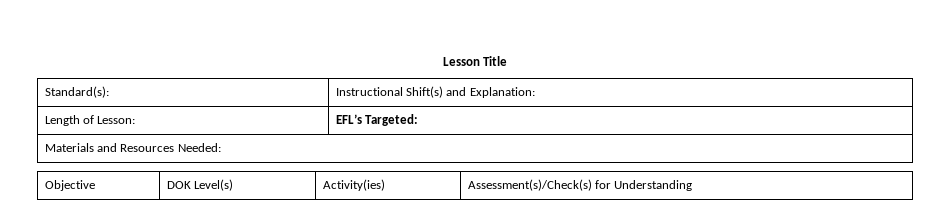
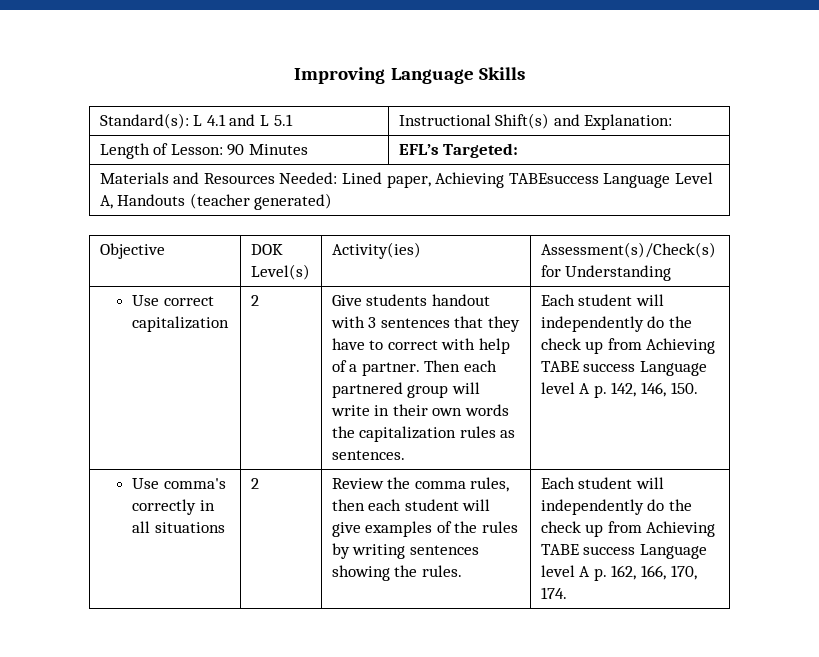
[442,56,508,66] [44,86,109,98] Lesson Title // Standard(s): -> [294,67,525,84] [99,113,293,129] Improving Language Skills // Standard(s): L 4.1 and L 5.1
(136, 120) none -> [227,144,309,156] 90 Minutes
(221, 147) none -> [342,172,713,188] [99,193,333,210] Lined paper, Achieving TABEsuccess Language Level A, Handouts (teacher generated)
(693, 185) none -> [132,295,214,306] [132,316,230,332] [250,295,259,306] [331,294,490,306] [330,316,521,332] [331,338,511,354] [331,360,498,376] [331,382,480,398] [330,404,510,416] [331,426,516,442] [331,450,405,460] [540,294,664,306] [540,316,692,332] [540,338,716,354] [540,361,707,376] [540,382,698,398] [132,478,226,489] [132,499,215,515] [132,521,225,533] [250,478,259,489] [331,477,510,492] [331,499,491,511] [331,521,519,537] [331,543,479,559] [331,565,462,581] [540,477,664,489] [540,499,692,515] [540,521,716,537] [540,544,707,559] [540,565,697,581] [540,587,567,599] // Use correct capitalization | 2 | Give students handout with 3 sentences that they have to correct with help of a partner. Then each partnered group will write in their own words the capitalization rules as sentences. | Each student will independently do the check up from Achieving TABE success Language level A p. 142, 146, 150. // Use comma's correctly in all situations | 2 | Review the comma rules, then each student will give examples of the rules by writing sentences showing the rules. | Each student will independently do the check up from Achieving TABE success Language level A p. 162, 166, 170, 174.

